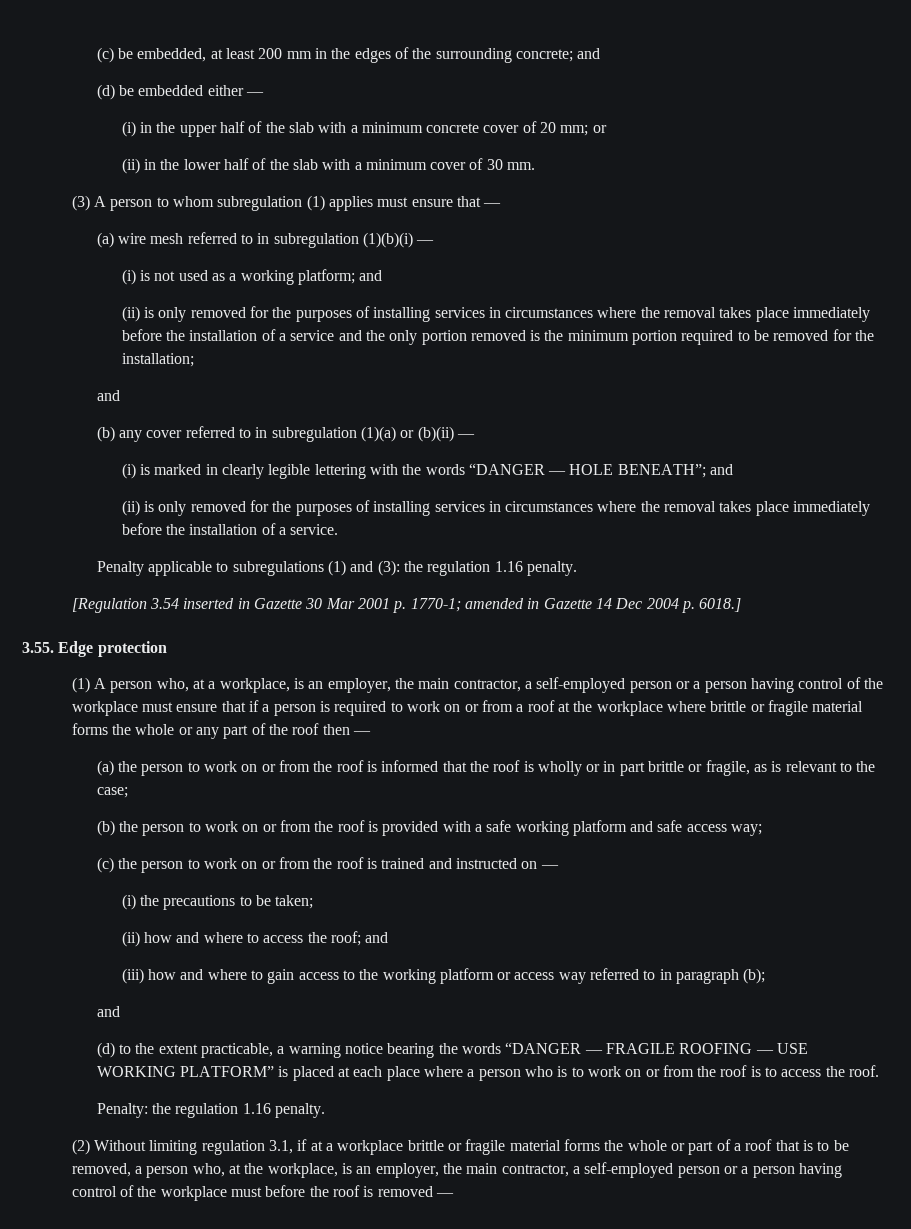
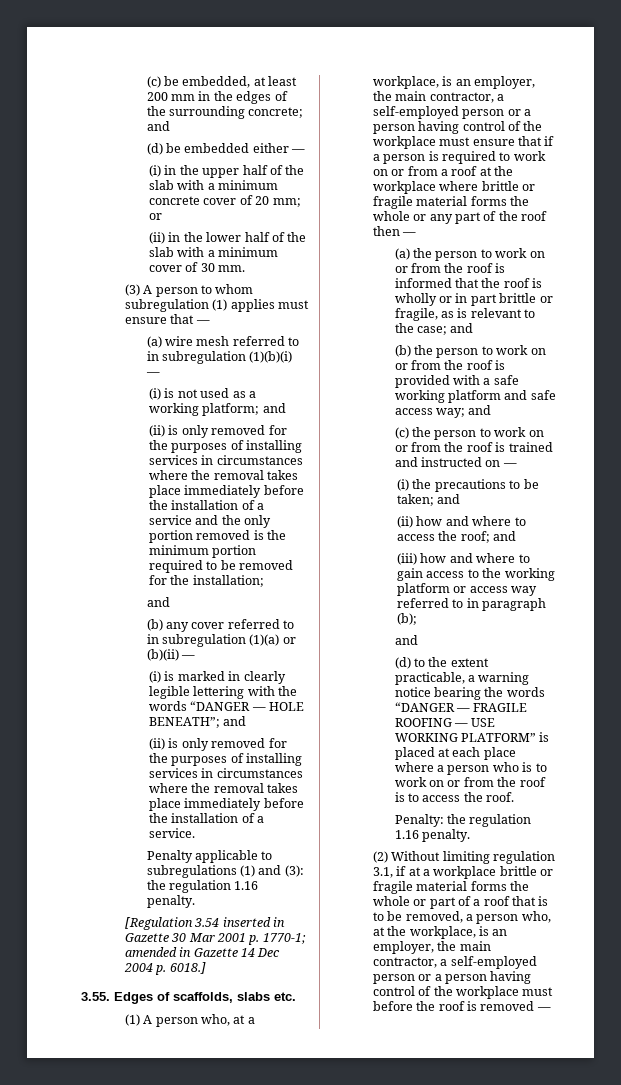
[58,641,167,657] Edge protection -> [114,992,296,1004] Edges of scaffolds, slabs etc.
(128, 792) none -> [450,323,474,333] and
(763, 830) none -> [468,405,492,415] and
(314, 902) none -> [437,494,461,504] and

